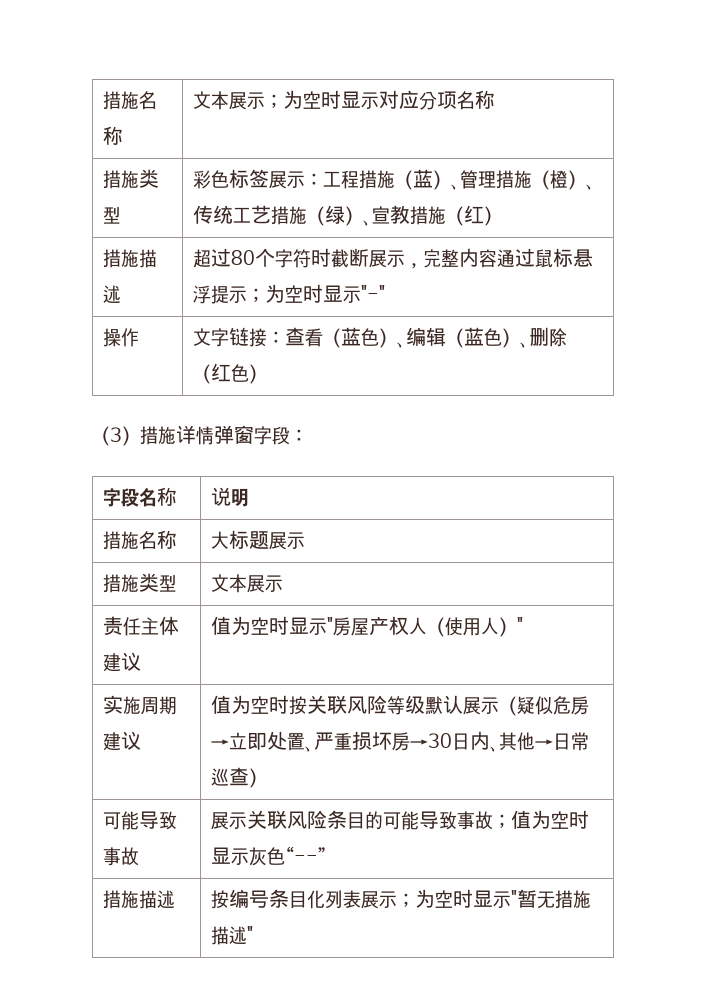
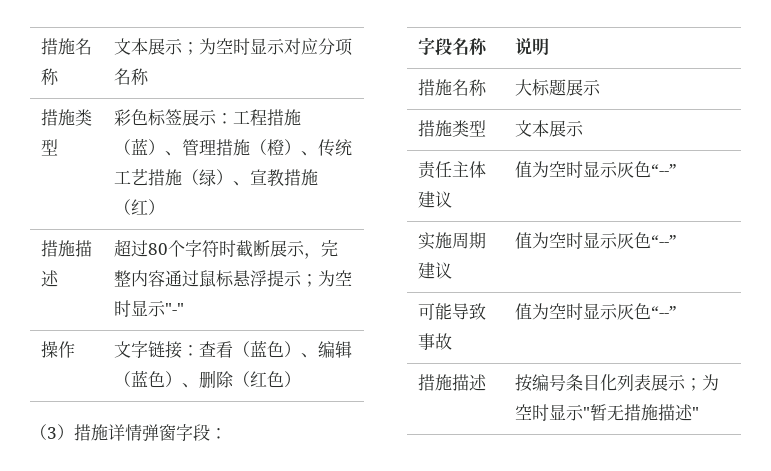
[326,616,523,637] "房屋产权人（使用人）" -> [616,161,677,178] 灰色“--”
[288,695,589,716] [210,731,589,752] [210,767,267,788] [102,811,177,830] [102,847,139,866] [210,810,511,830] 按关联风险等级默认展示（疑似危房→立即处置、严重损坏房→30日内、其他→日常巡查） // 可能导致事故 | 展示关联风险条目的可能导致事故； -> [582,232,677,249] [417,303,486,320] [417,333,452,350] 显示灰色“--” // 可能导致事故 |

